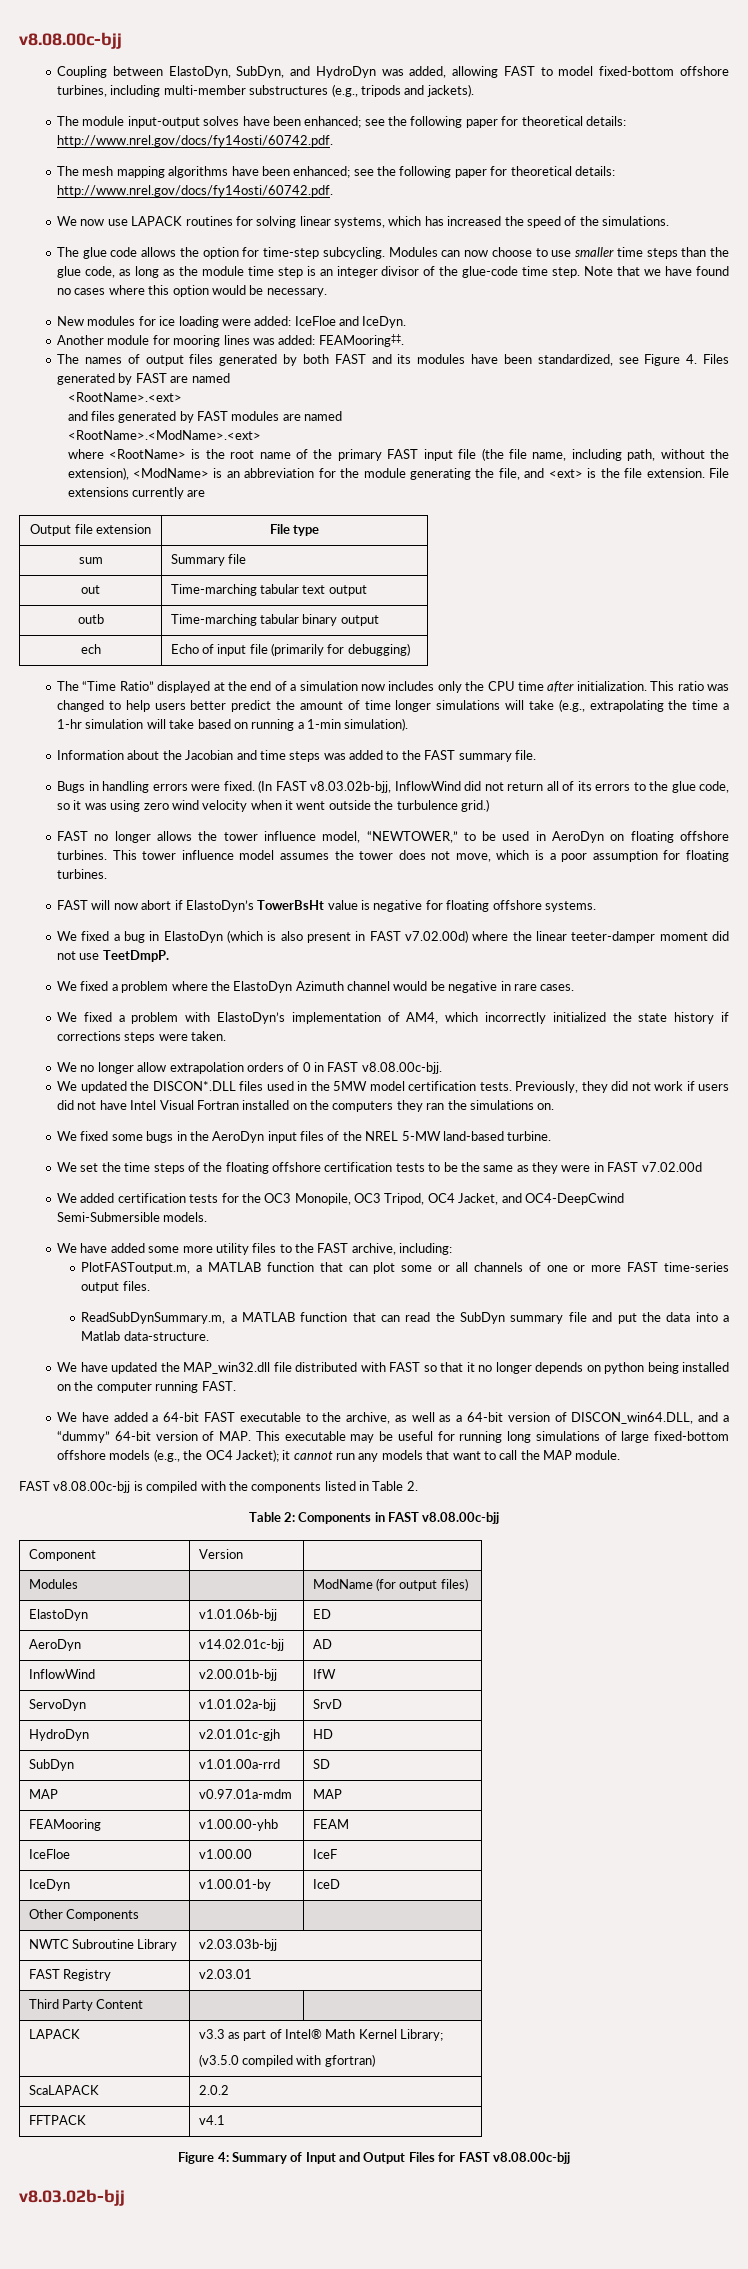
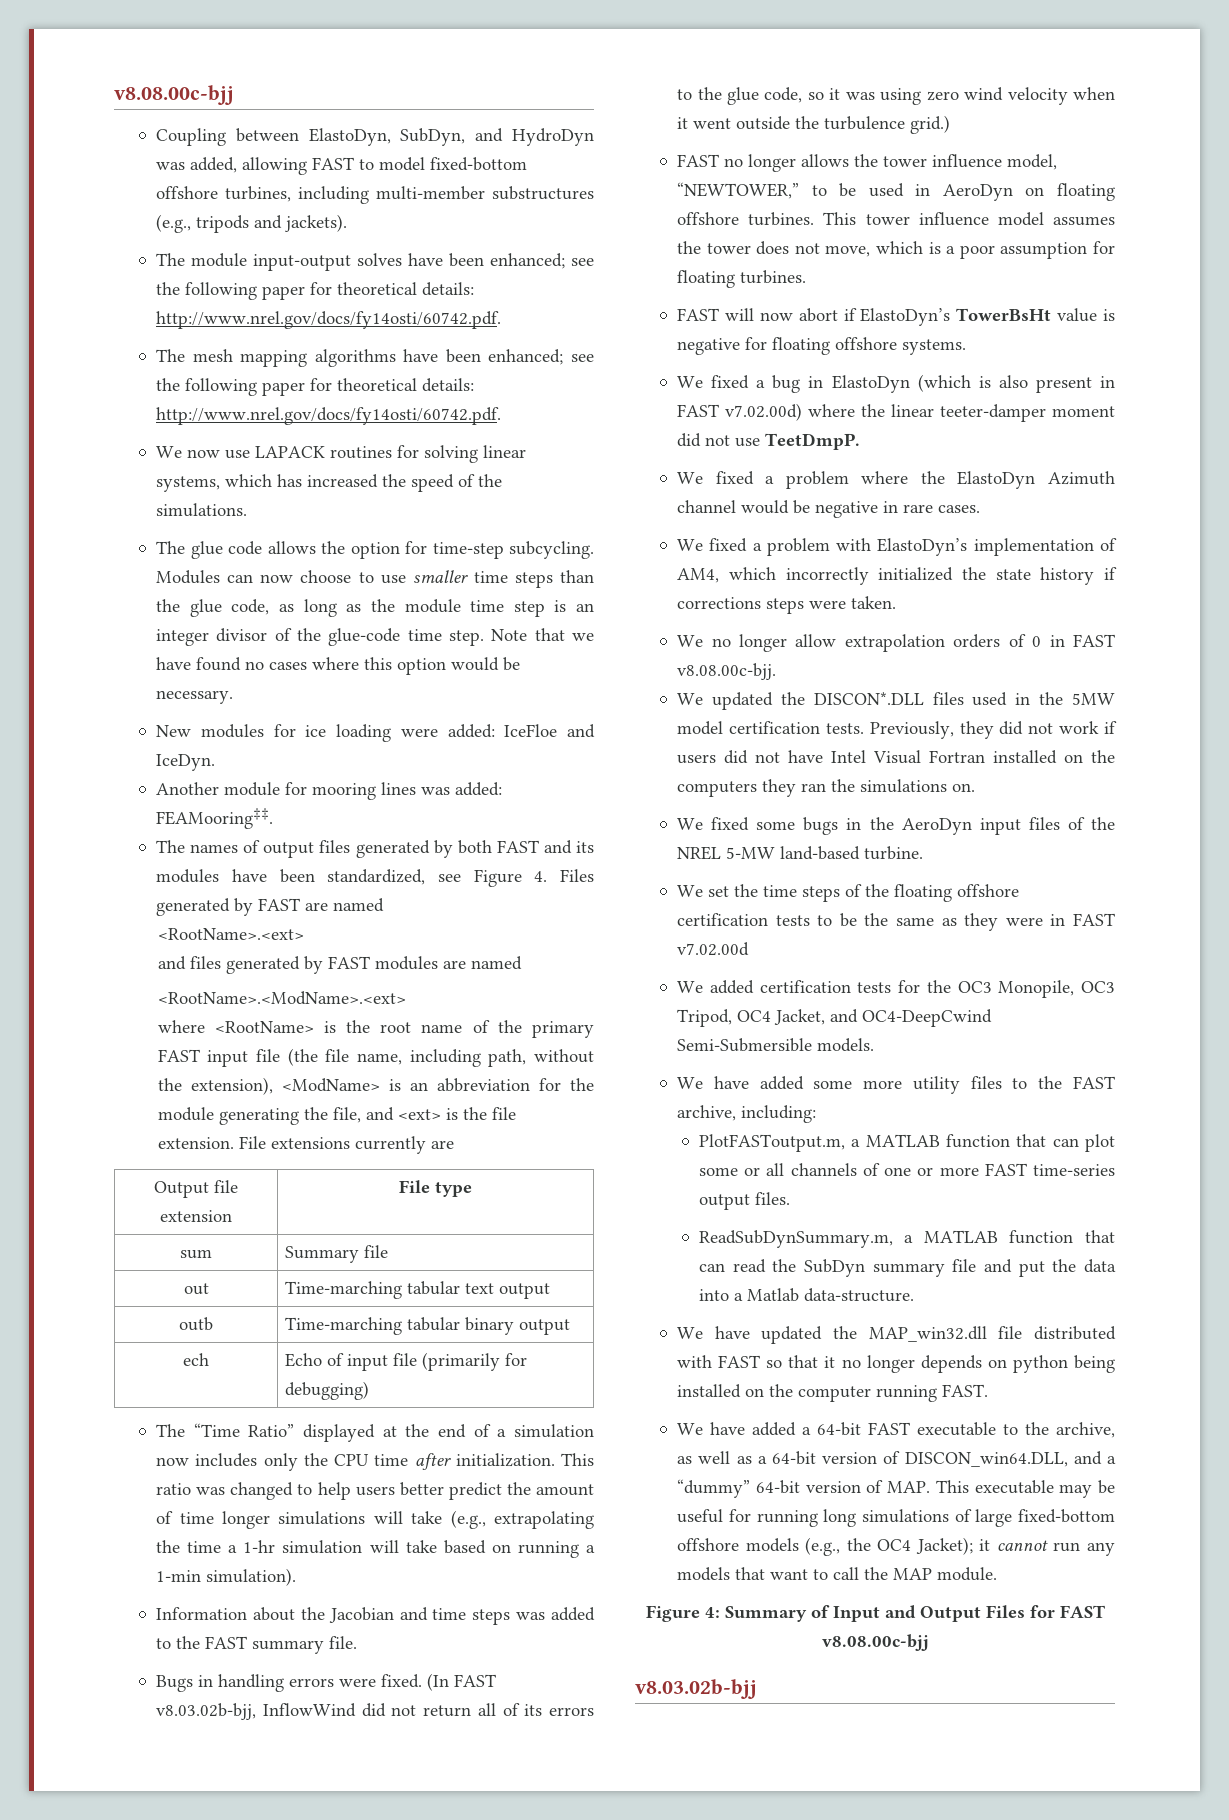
[19,1481,418,1493] [248,1512,500,1524] [28,1549,96,1561] [198,1549,243,1559] [28,1579,78,1589] [312,1578,468,1591] [28,1609,88,1621] [198,1609,277,1621] [312,1609,331,1619] [28,1639,81,1651] [198,1639,284,1651] [312,1639,332,1649] [28,1669,95,1679] [198,1669,277,1681] [312,1669,336,1679] [28,1699,86,1711] [198,1699,276,1711] [312,1699,342,1709] [28,1729,89,1741] [198,1729,280,1741] [312,1729,333,1739] [28,1759,74,1771] [198,1759,280,1769] [312,1759,330,1769] [28,1789,58,1799] [198,1789,292,1799] [312,1789,342,1799] [28,1819,101,1831] [198,1819,278,1831] [312,1819,349,1829] [28,1849,70,1859] [198,1849,252,1859] [312,1849,337,1859] [28,1879,70,1891] [198,1879,271,1891] [312,1879,340,1889] [28,1909,139,1921] [28,1939,178,1951] [198,1939,277,1951] [28,1969,111,1981] [198,1969,252,1979] [28,1999,144,2011] [28,2029,80,2039] [198,2029,444,2041] [198,2054,375,2067] [28,2085,99,2095] [198,2085,229,2095] [28,2115,86,2125] [198,2115,225,2125] // FAST v8.08.00c-bjj is compiled with the components listed in Table 2. // Table 2: Components in FAST v8.08.00c-bjj // Component | Version | // Modules | | ModName (for output files) // ElastoDyn | v1.01.06b-bjj | ED // AeroDyn | v14.02.01c-bjj | AD // InflowWind | v2.00.01b-bjj | IfW // ServoDyn | v1.01.02a-bjj | SrvD // HydroDyn | v2.01.01c-gjh | HD // SubDyn | v1.01.00a-rrd | SD // MAP | v0.97.01a-mdm | MAP // FEAMooring | v1.00.00-yhb | FEAM // IceFloe | v1.00.00 | IceF // IceDyn | v1.00.01-by | IceD // Other Components | | // NWTC Subroutine Library | v2.03.03b-bjj // FAST Registry | v2.03.01 // Third Party Content | | // LAPACK | v3.3 as part of Intel® Math Kernel Library; // (v3.5.0 compiled with gfortran) // ScaLAPACK | 2.0.2 // FFTPACK | v4.1 -> (998, 1574) none

